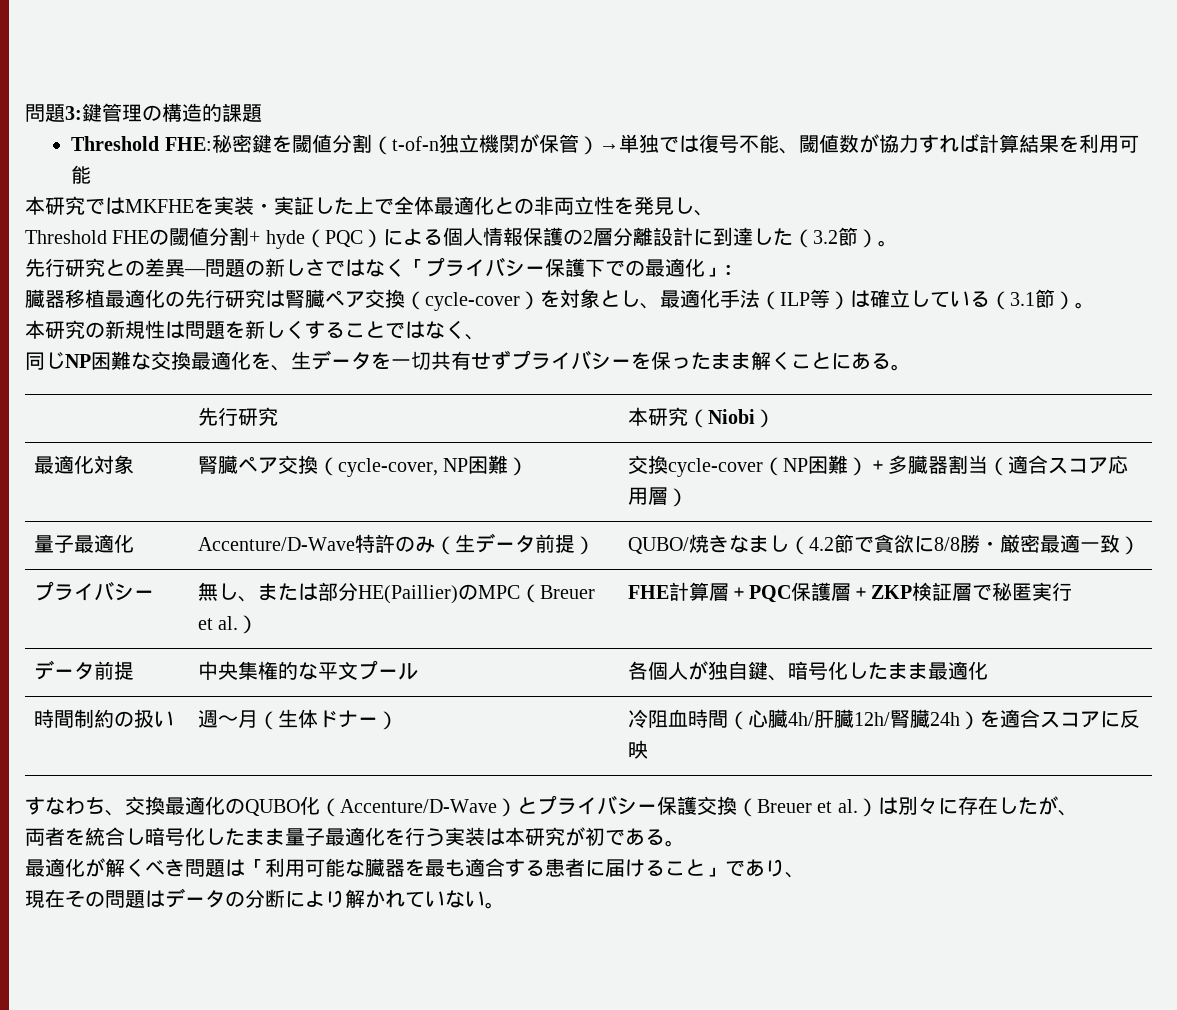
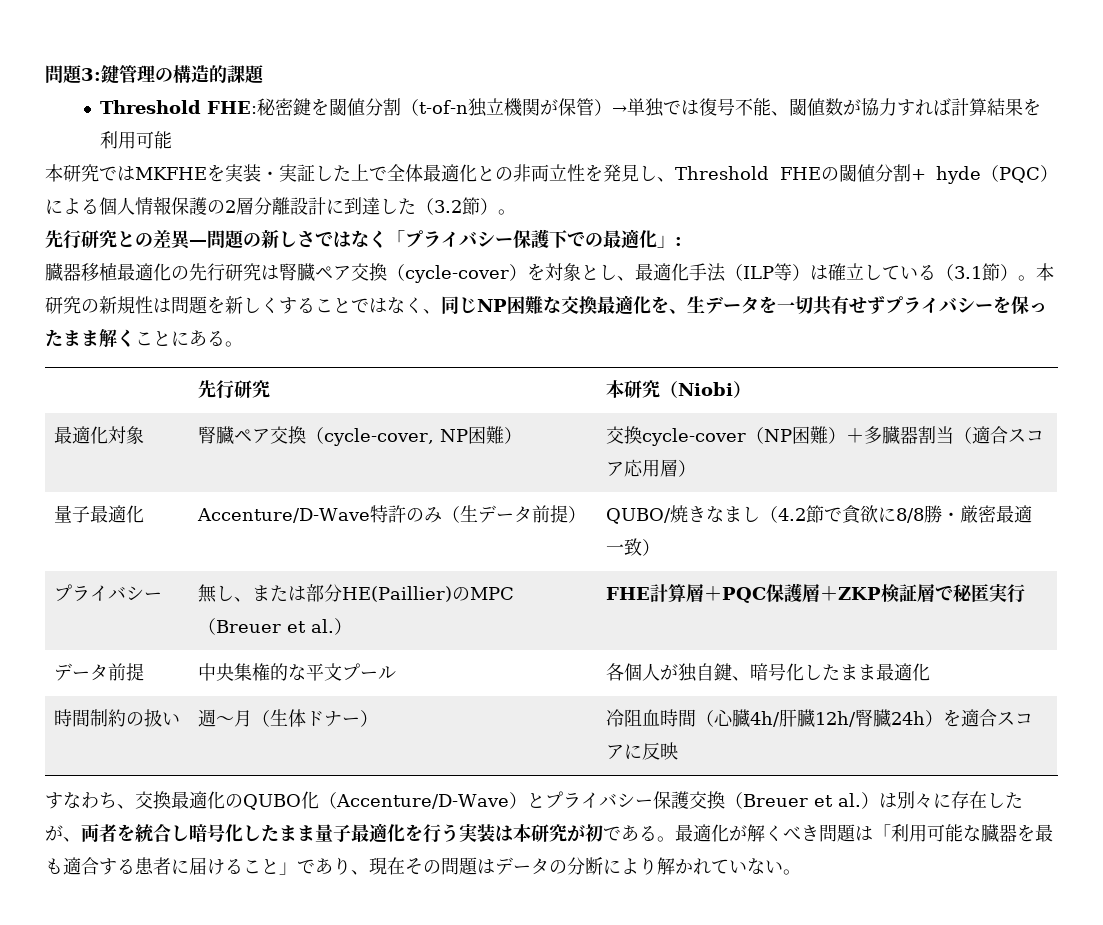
(714, 213) // -> (675, 179) none
(1095, 305) // -> (1036, 278) none
(485, 337) // -> (441, 311) none
(1078, 813) // -> (81, 839) none
(685, 843) // -> (675, 839) none
(805, 875) // -> (369, 872) none

